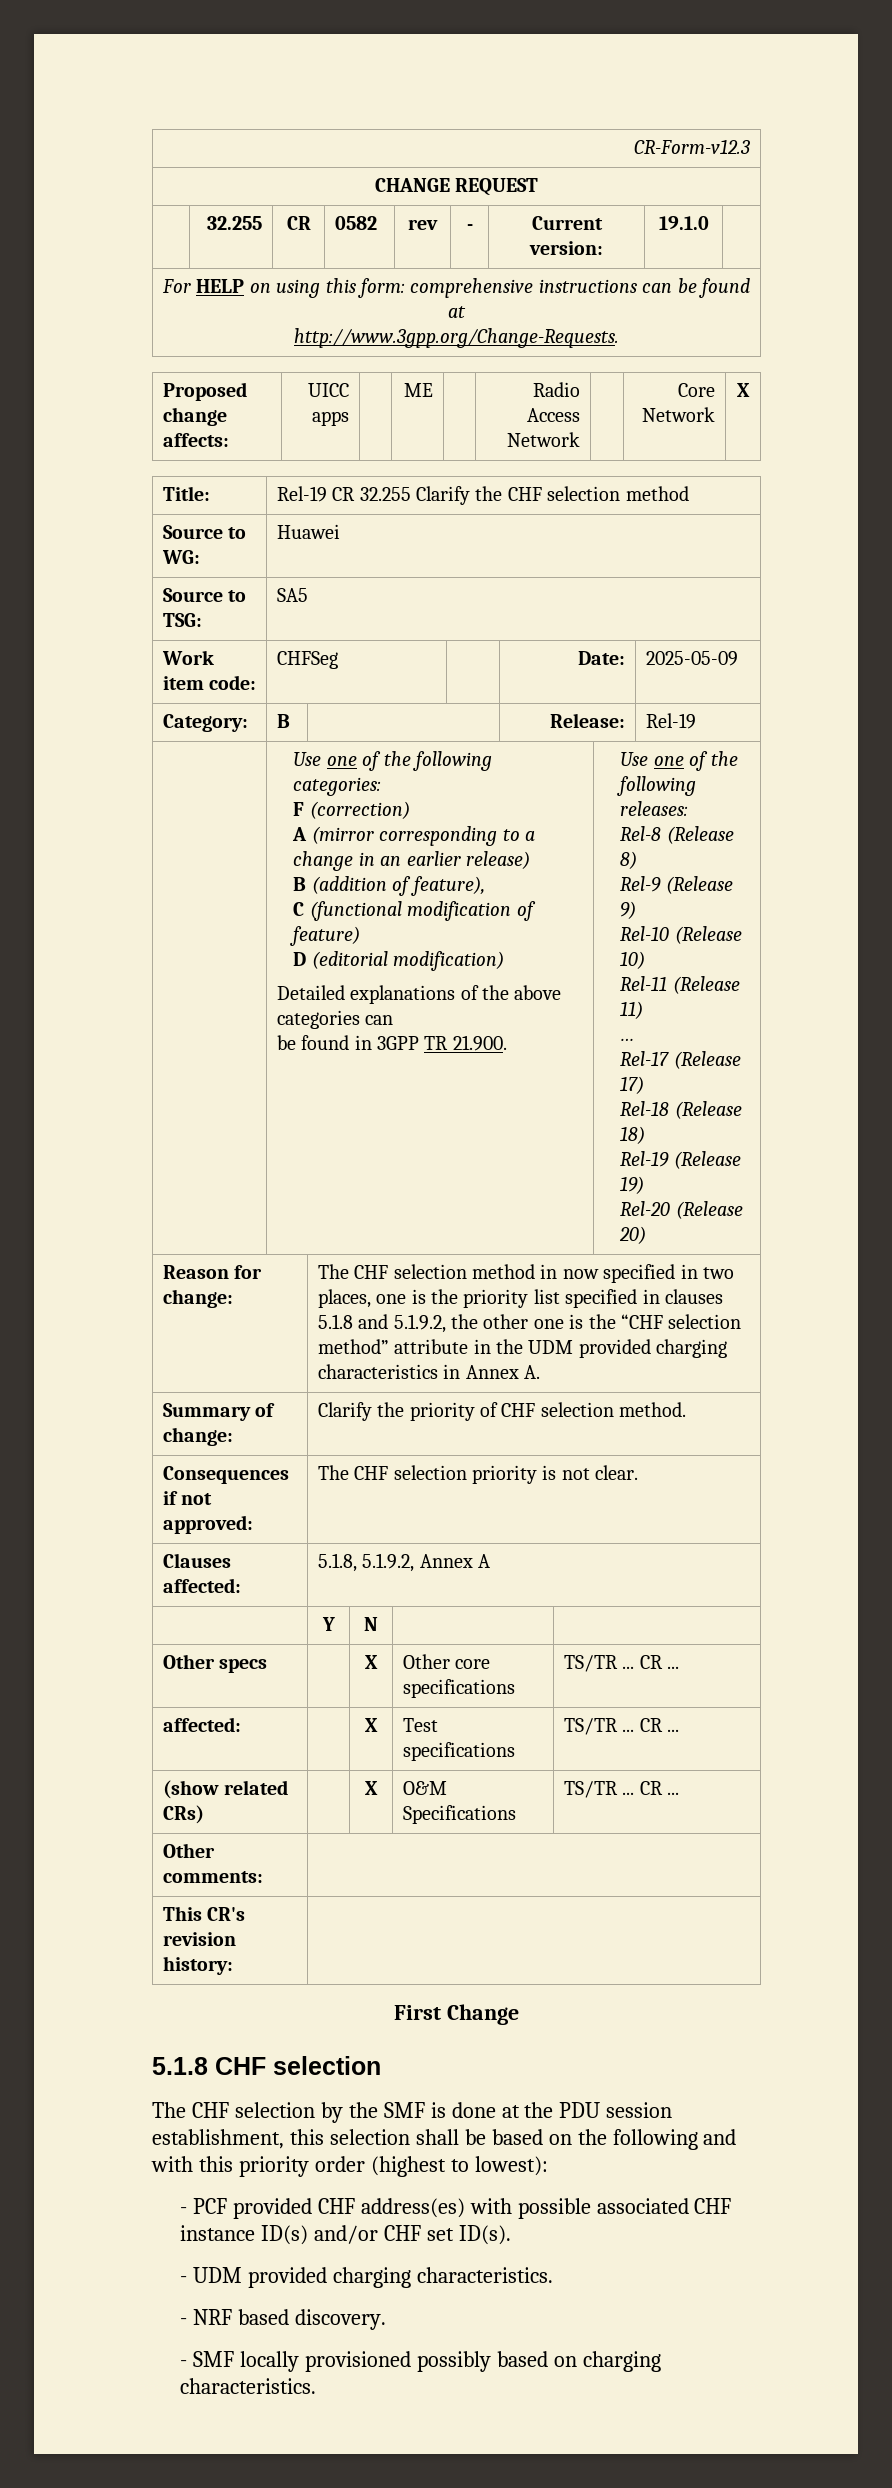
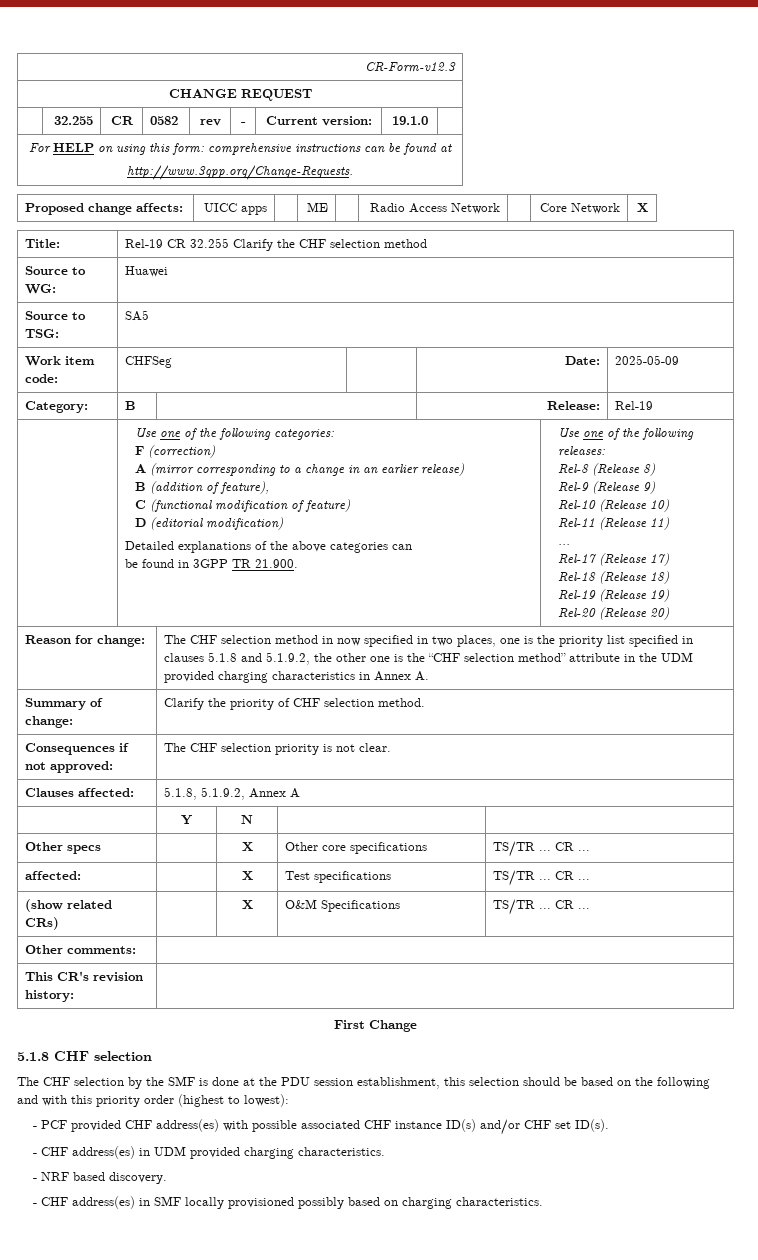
[415,2129,459,2145] shall -> [523,1077,560,1086] should
(187, 2279) none -> [40,1146,150,1159] CHF address(es) in
(187, 2363) none -> [40,1196,150,1209] CHF address(es) in

